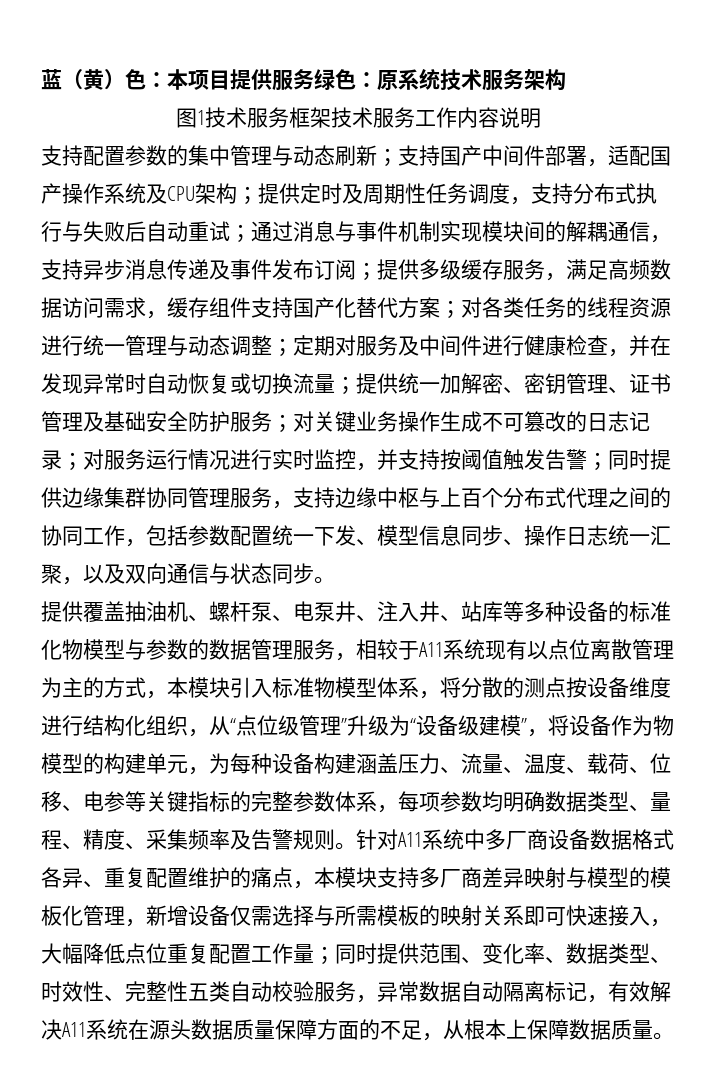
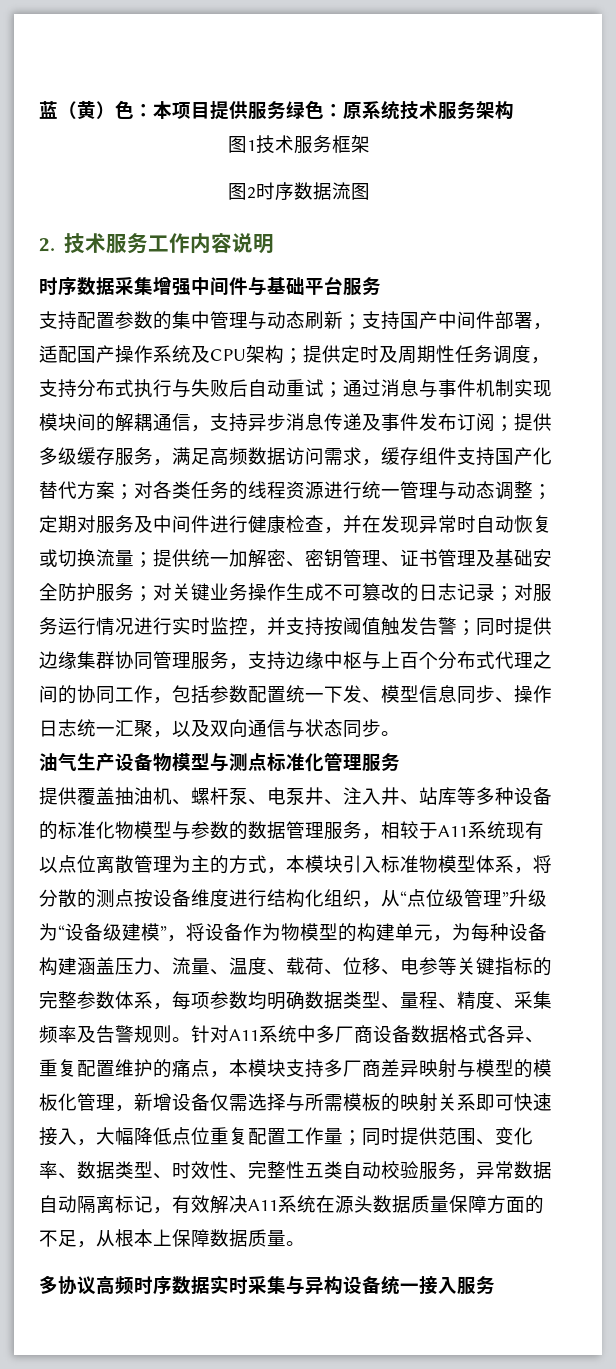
(331, 117) none -> [228,182,370,201] [39,238,55,252] // 图2时序数据流图 // 2.
(541, 118) none -> [39,276,381,296] // 时序数据采集增强中间件与基础平台服务
(335, 580) none -> [39,752,400,772] // 油气生产设备物模型与测点标准化管理服务
(674, 1036) none -> [39,1275,495,1295] // 多协议高频时序数据实时采集与异构设备统一接入服务

